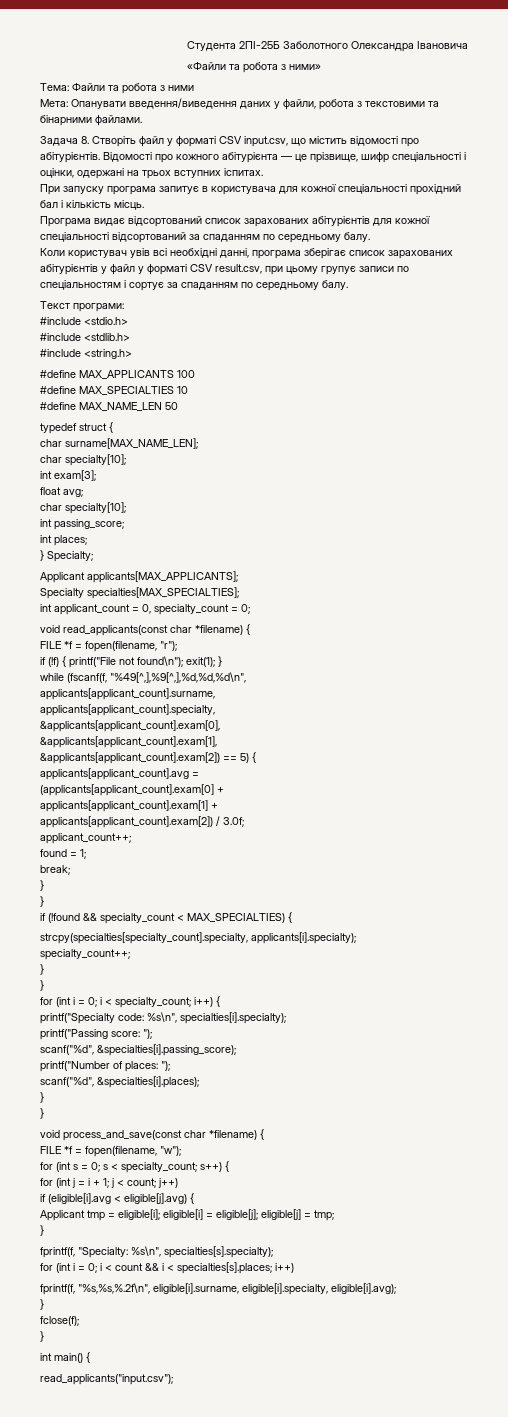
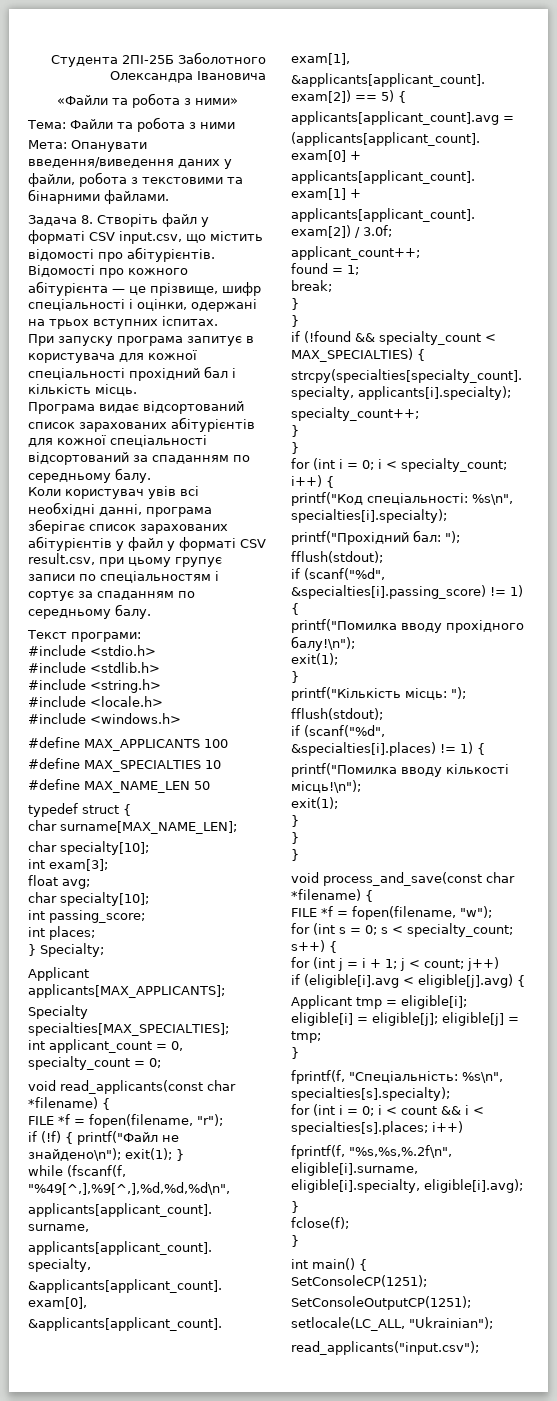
(132, 354) none -> [28,696,163,707] [28,713,181,724] // #include <locale.h> // #include <windows.h>
[69,656,183,668] printf("File not found\n"); -> [77,1131,179,1145] [28,1148,121,1161] printf("Файл не знайдено\n");
[40,1013,144,1024] printf("Specialty code: -> [291,492,468,506] printf("Код спеціальності:
[40,1029,152,1040] [40,1044,236,1056] [40,1061,170,1072] [40,1076,199,1088] printf("Passing score: "); // scanf("%d", &specialties[i].passing_score); // printf("Number of places: "); // scanf("%d", &specialties[i].places); -> [291,530,460,545] [291,551,383,563] [291,568,385,580] [291,585,523,599] [291,603,299,615] [291,619,524,633] [291,636,355,651] [291,653,338,665] [291,671,299,683] [291,687,466,701] [291,708,383,720] [291,725,385,737] [291,742,485,756] [291,763,509,777] [291,780,361,793] [291,797,338,809] [291,815,299,827] printf("Прохідний бал: "); // fflush(stdout); // if (scanf("%d", &specialties[i].passing_score) != 1) { // printf("Помилка вводу прохідного балу!\n"); // exit(1); // } // printf("Кількість місць: "); // fflush(stdout); // if (scanf("%d", &specialties[i].places) != 1) { // printf("Помилка вводу кількості місць!\n"); // exit(1); // }
[78,1247,128,1258] "Specialty: -> [349,1071,458,1083] "Спеціальність:
(90, 1357) none -> [291,1275,427,1287] [291,1296,471,1310] [291,1317,493,1331] // SetConsoleCP(1251); // SetConsoleOutputCP(1251); // setlocale(LC_ALL, "Ukrainian");

